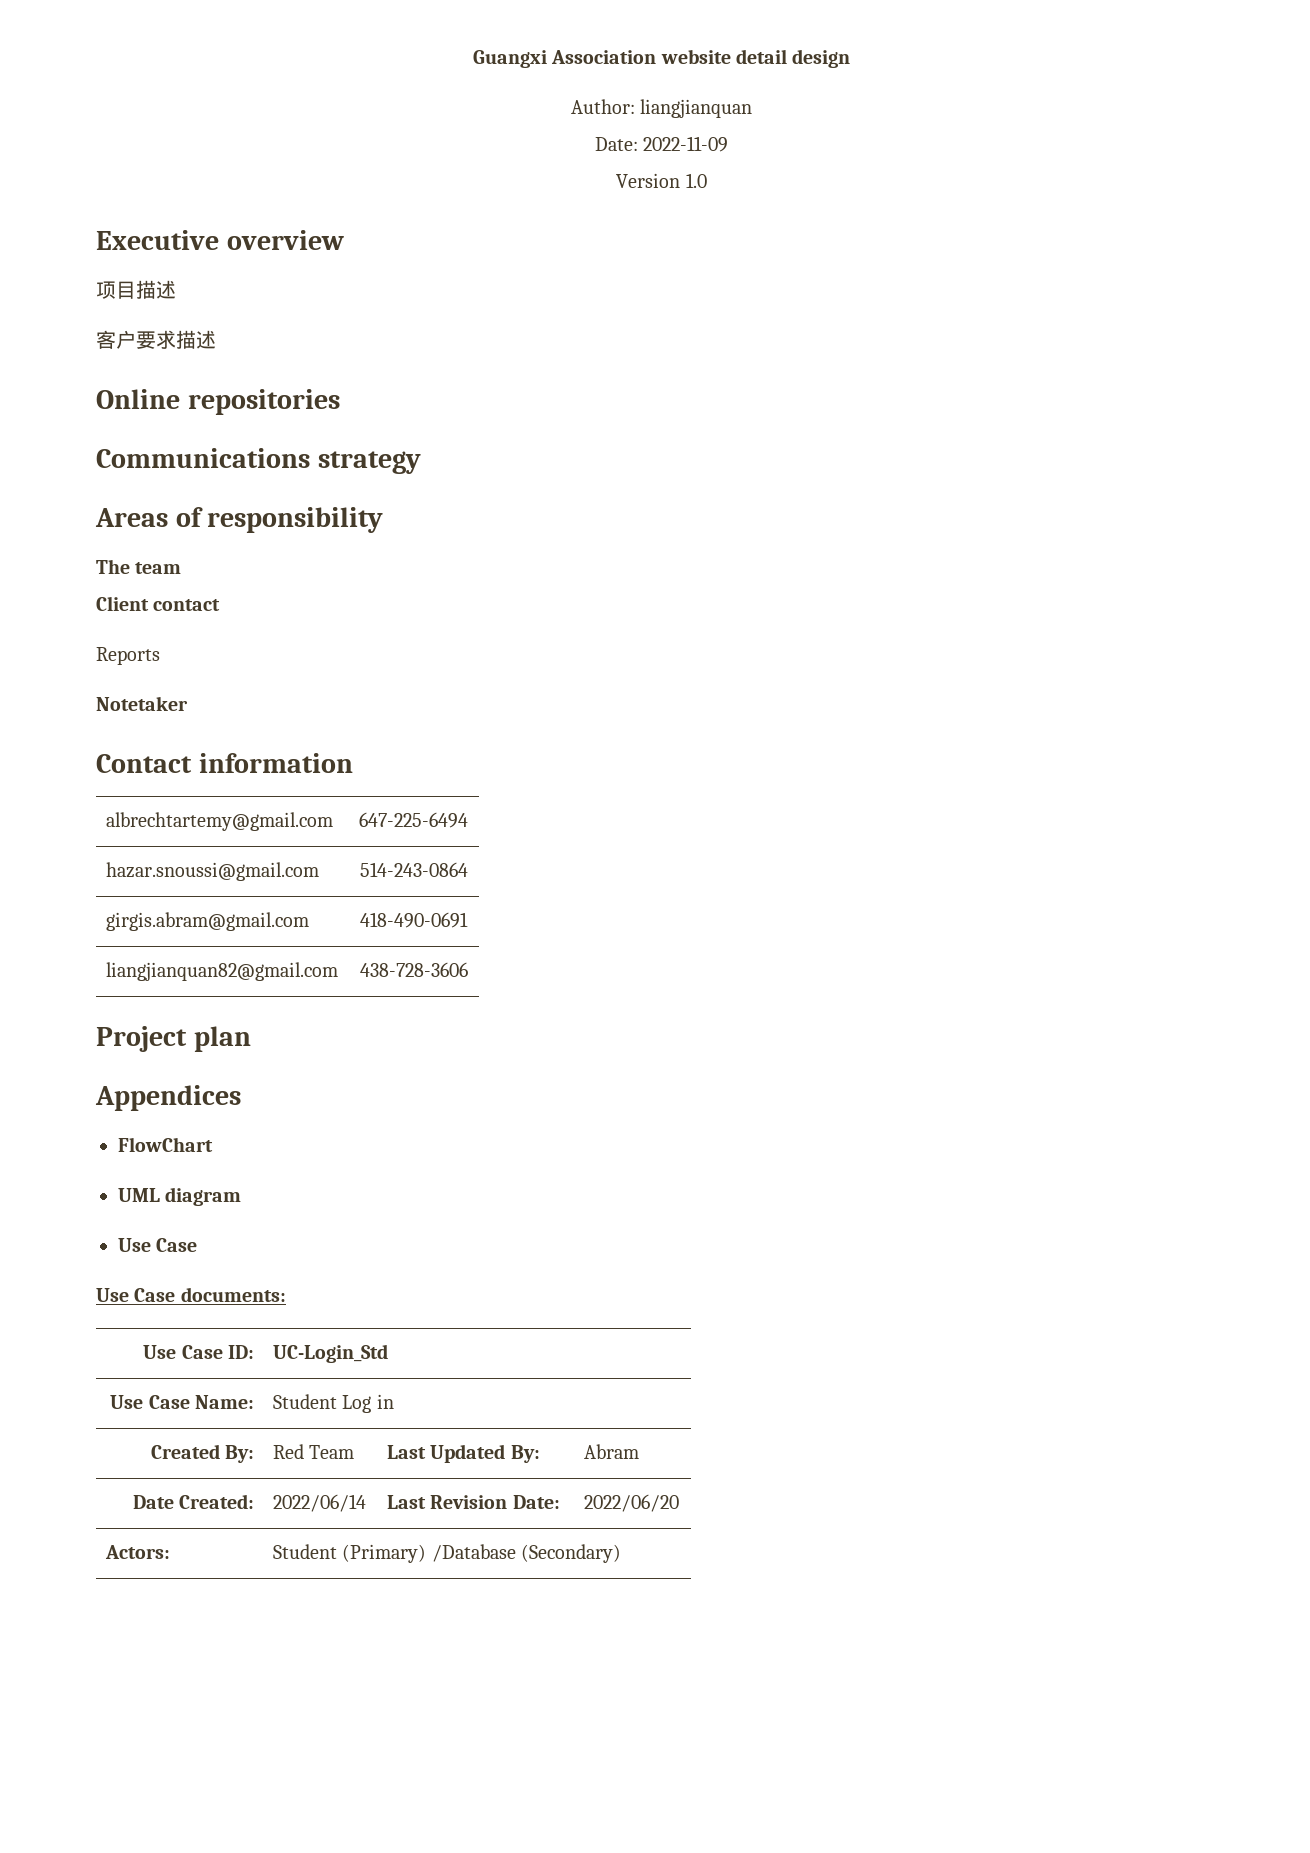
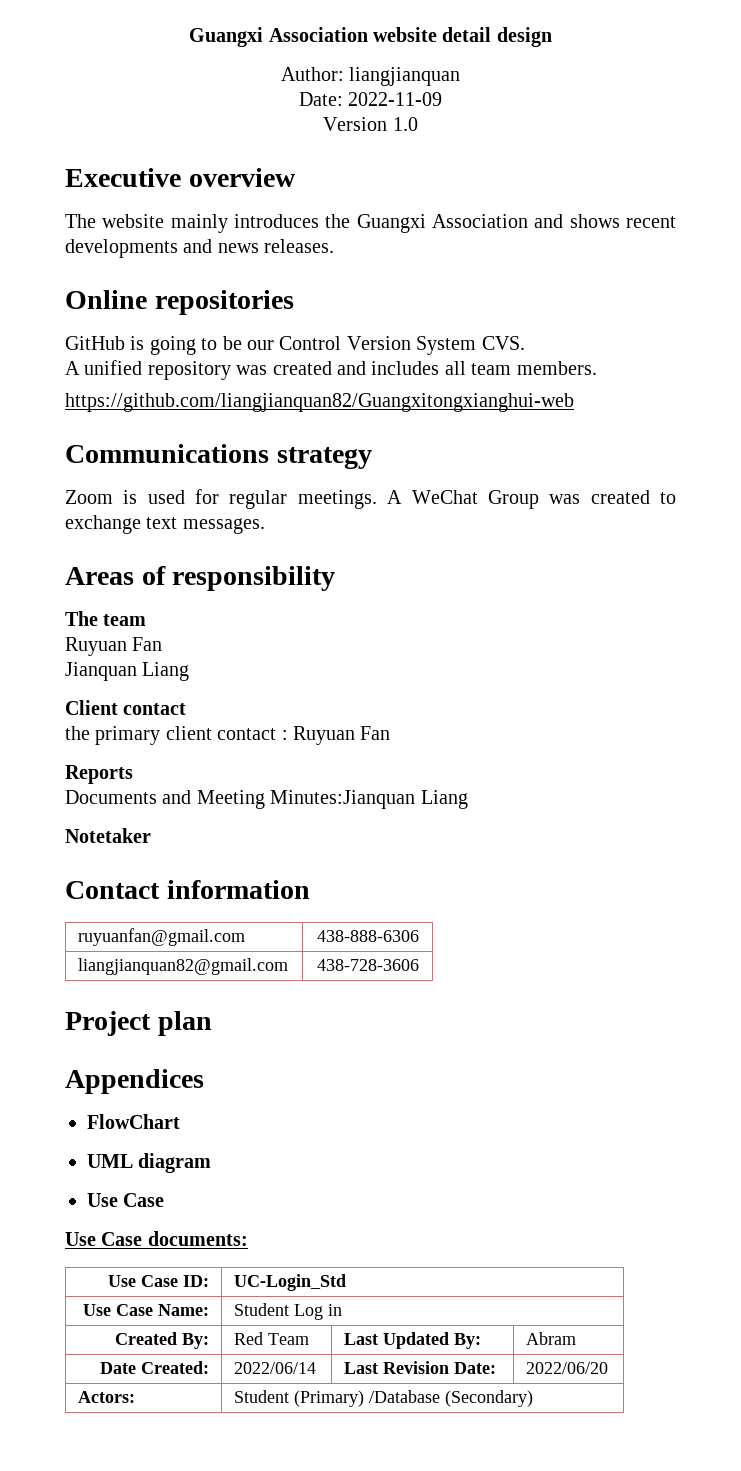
[96,280,176,299] [96,330,216,349] [96,389,340,415] [96,448,421,474] 项目描述 // 客户要求描述 // Online repositories // Communications strategy -> [65,214,676,233] [65,239,335,258] [65,290,294,315] [65,336,525,355] [65,360,597,380] [65,393,574,412] [65,444,372,469] [65,489,677,509] [65,515,265,534] The website mainly introduces the Guangxi Association and shows recent developments and news releases. // Online repositories // GitHub is going to be our Control Version System CVS. // A unified repository was created and includes all team members. // https://github.com/liangjianquan82/Guangxitongxianghui-web // Communications strategy // Zoom is used for regular meetings. A WeChat Group was created to exchange text messages.
[96,596,221,611] [96,647,160,665] [96,696,188,711] [96,753,353,773] [105,812,333,831] [359,812,468,828] [105,862,319,881] [359,862,468,877] [105,912,309,931] [360,912,468,928] Client contact // Reports // Notetaker // Contact information // albrechtartemy@gmail.com | 647-225-6494 // hazar.snoussi@gmail.com | 514-243-0864 // girgis.abram@gmail.com | 418-490-0691 -> [65,637,163,656] [65,662,190,681] [65,700,187,715] [65,726,391,745] [65,765,133,784] [65,790,468,809] [65,828,151,843] [65,880,310,899] [78,928,246,946] [316,930,419,942] Ruyuan Fan // Jianquan Liang // Client contact // the primary client contact : Ruyuan Fan // Reports // Documents and Meeting Minutes:Jianquan Liang // Notetaker // Contact information // ruyuanfan@gmail.com | 438-888-6306

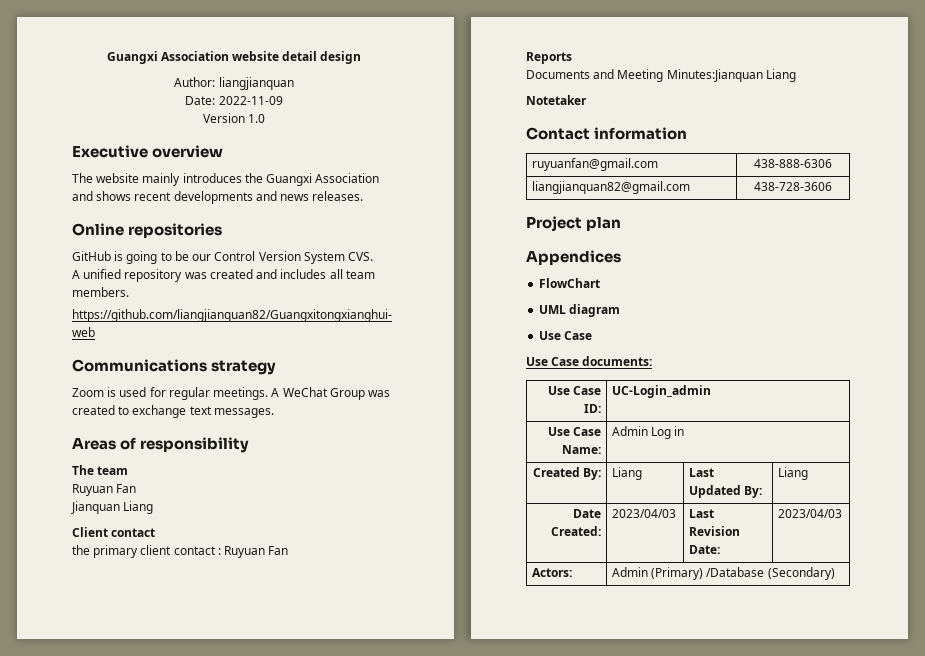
[234,1274,347,1291] UC-Login_Std -> [611,385,711,398] UC-Login_admin
[234,1303,290,1316] Student -> [611,426,648,436] Admin
[234,1332,310,1345] Red Team -> [611,467,642,480] Liang
[526,1332,577,1345] Abram -> [777,467,808,480] Liang
[234,1362,317,1374] 2022/06/14 -> [611,509,676,518] 2023/04/03
[526,1362,609,1374] 2022/06/20 -> [777,509,842,518] 2023/04/03
[234,1390,290,1403] Student -> [611,567,648,577] Admin

